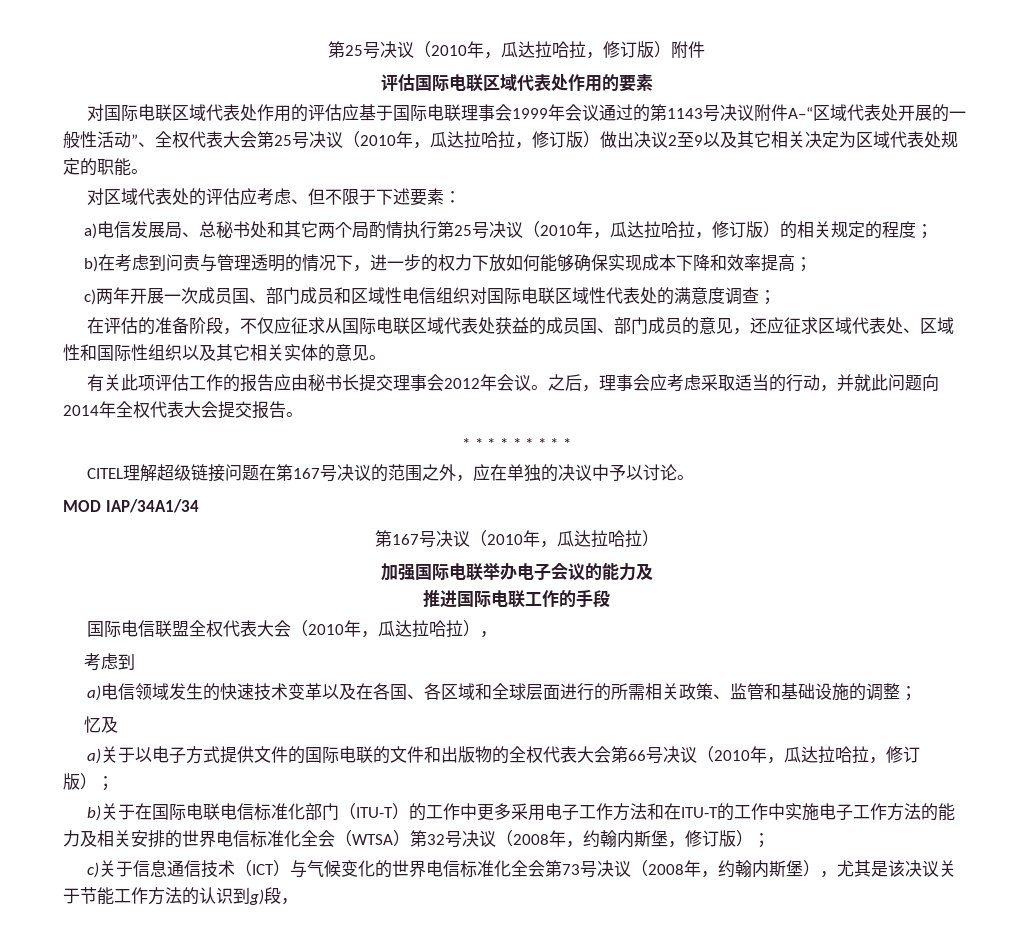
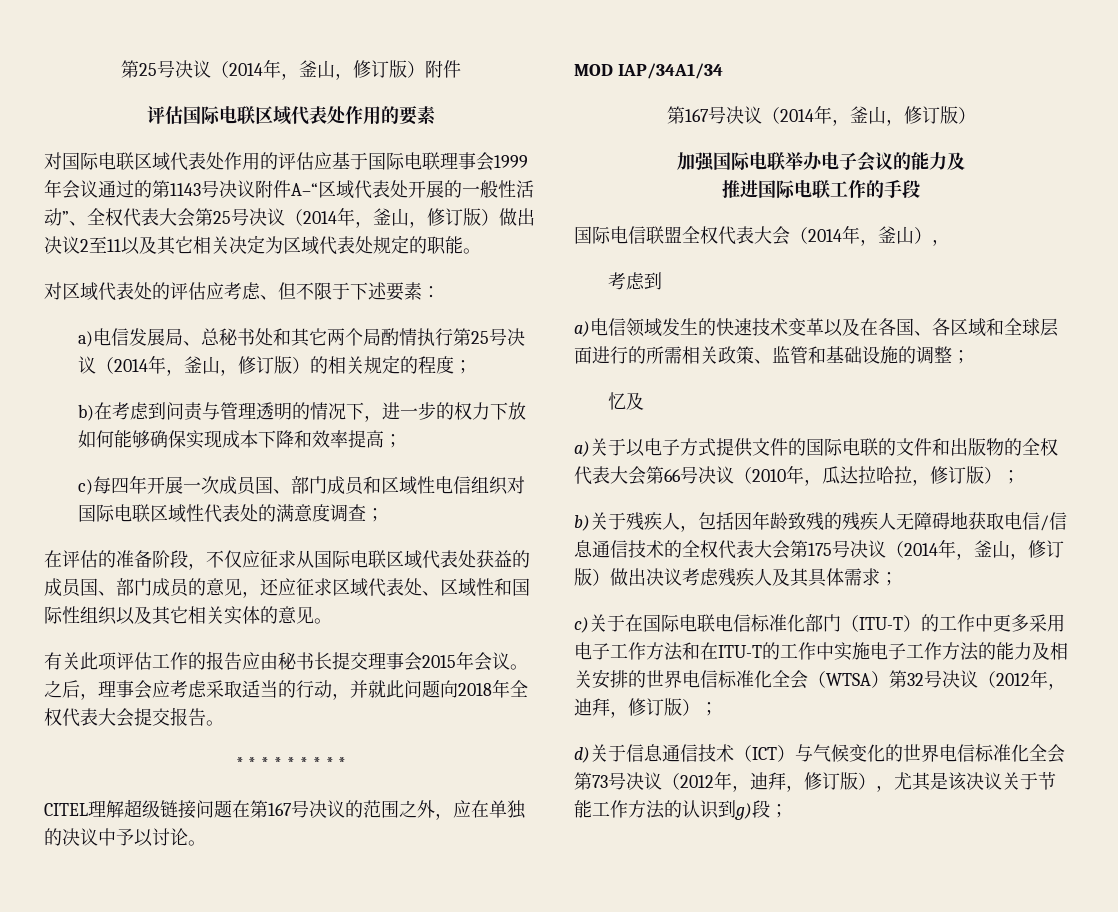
[328,41,586,59] 第25号决议（2010年，瓜达拉哈拉 -> [121,59,335,80] 第25号决议（2014年，釜山
[360,131,515,149] 2010年，瓜达拉哈拉 -> [303,207,409,228] 2014年，釜山
[694,135,703,146] 9 -> [107,239,121,252] 11
[539,221,695,239] 2010年，瓜达拉哈拉 -> [113,355,220,376] 2014年，釜山
[95,288,113,304] 两 -> [92,476,129,494] 每四
[443,378,480,389] 2012 -> [422,655,456,668] 2015
[63,405,99,416] 2014 -> [458,683,492,696] 2018
[486,530,642,548] 2010年，瓜达拉哈拉 -> [779,105,958,126] 2014年，釜山，修订版
[307,620,463,638] 2010年，瓜达拉哈拉 -> [808,225,914,246] 2014年，釜山
(135, 812) none -> [626,511,1067,532] [574,539,1064,560] [574,568,898,587] [574,614,625,633] 残疾人，包括因年龄致残的残疾人无障碍地获取电信/信息通信技术的全权代表大会第175号决议（2014年，釜山，修订版）做出决议考虑残疾人及其具体需求； // c)关于
[513,830,770,848] [86,862,99,878] 2008年，约翰内斯堡，修订版）； // c) -> [996,669,1066,690] [574,698,718,718] [574,747,590,763] 2012年，迪拜，修订版）； // d)
[647,860,803,878] 2008年，约翰内斯堡 -> [680,771,858,792] 2012年，迪拜，修订版
[281,898,298,905] ， -> [770,804,788,818] ；

